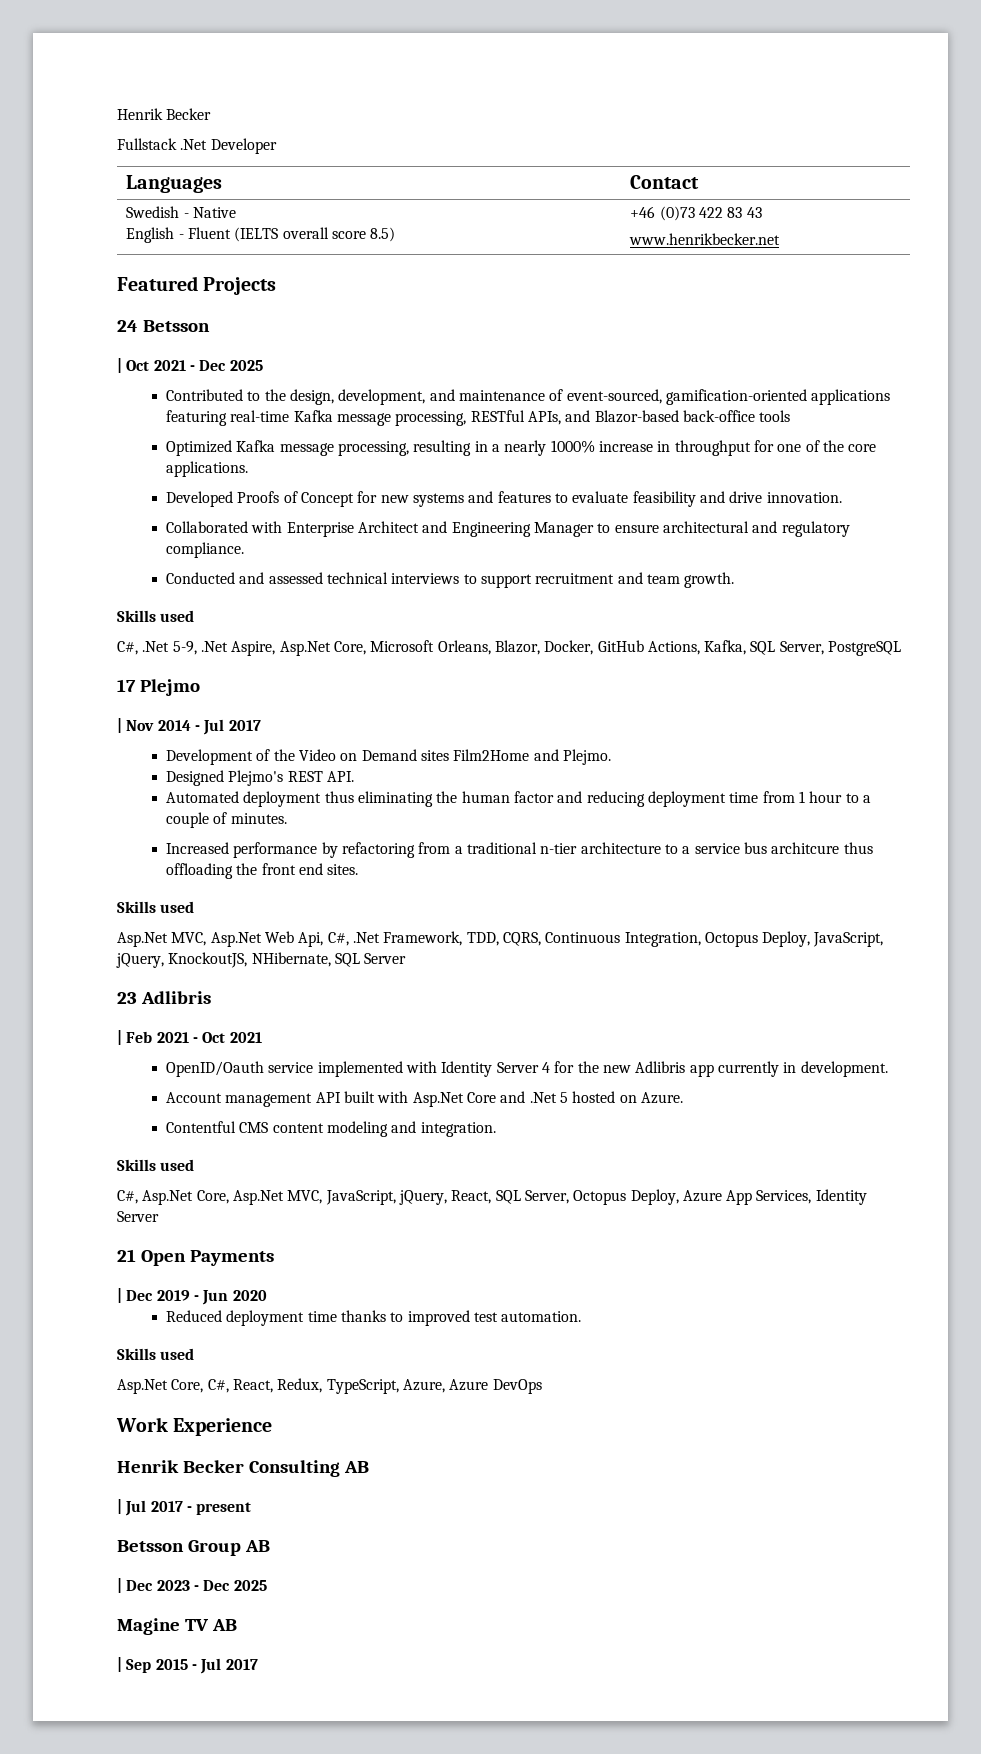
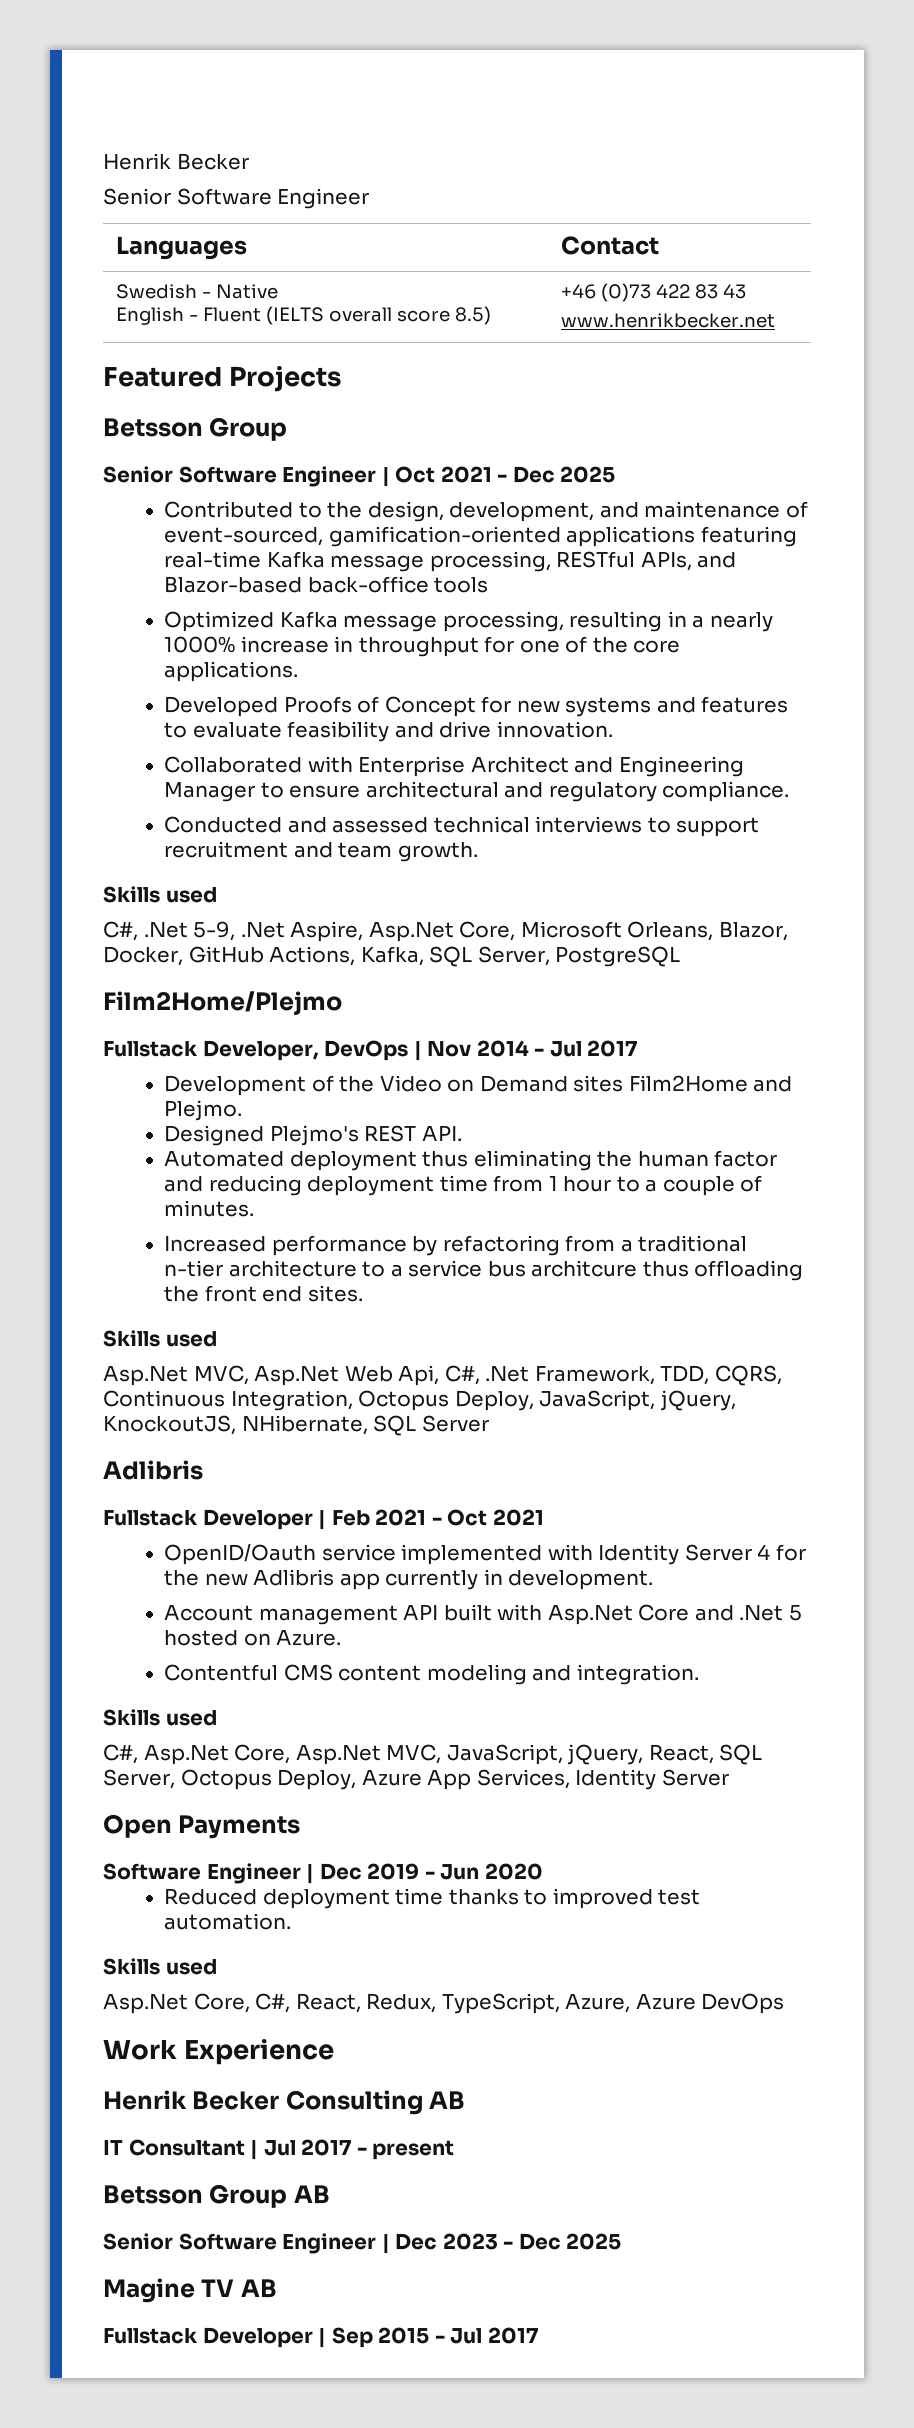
[117,138,277,154] Fullstack .Net Developer -> [103,188,370,209] Senior Software Engineer
[117,320,210,332] 24 Betsson // -> [103,417,288,441] [103,466,377,487] Betsson Group // Senior Software Engineer
[117,679,200,696] 17 Plejmo // -> [103,991,342,1015] [103,1040,409,1061] Film2Home/Plejmo // Fullstack Developer, DevOps
[117,992,137,1004] 23 -> (489, 1423) none
(211, 997) none -> [103,1509,313,1530] Fullstack Developer
[117,1249,136,1262] 21 -> (729, 1777) none
(274, 1258) none -> [103,1863,301,1884] Software Engineer
(369, 1467) none -> [103,2139,245,2156] IT Consultant
(270, 1546) none -> [103,2233,377,2254] Senior Software Engineer
(237, 1625) none -> [103,2327,313,2348] Fullstack Developer

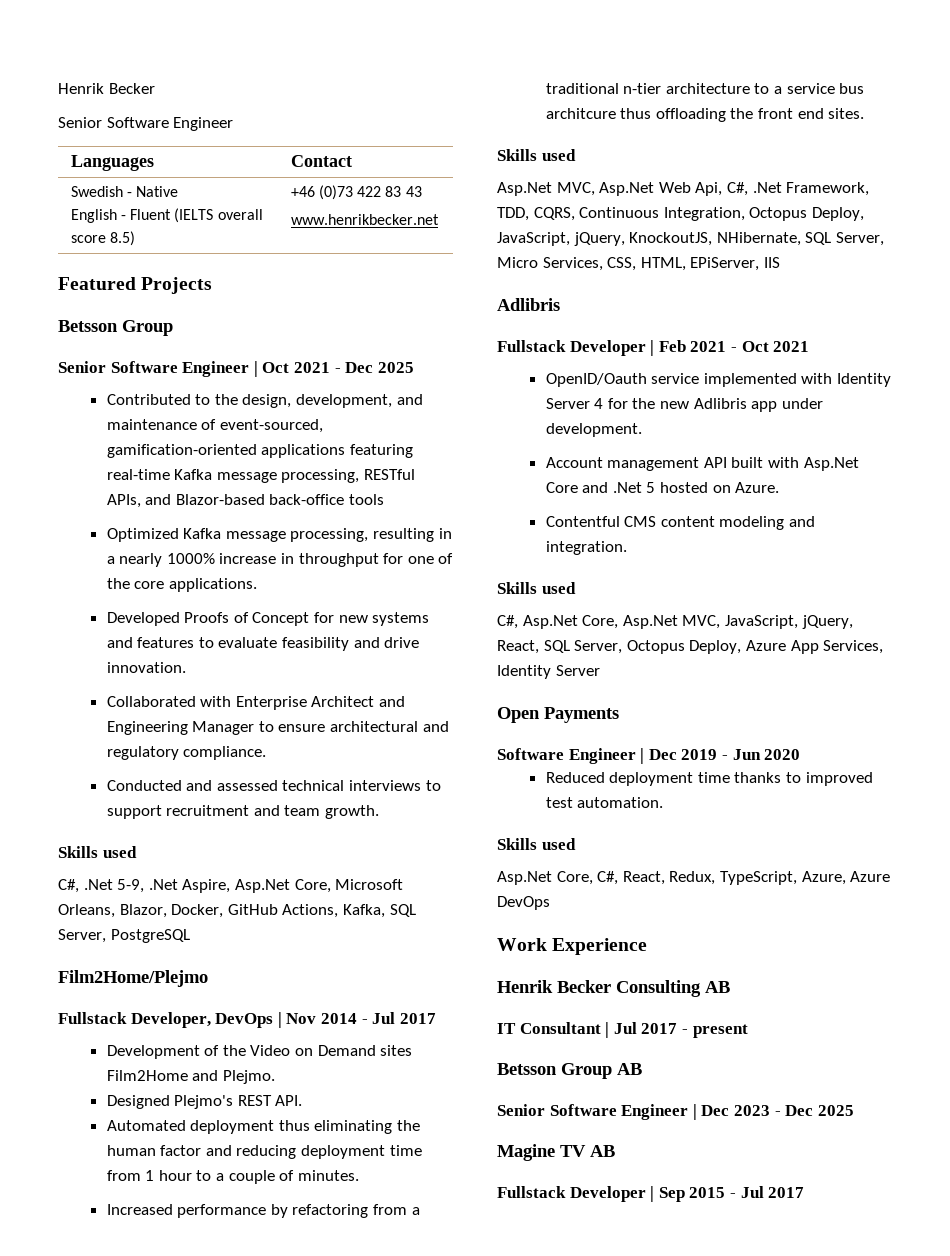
[421,1415,489,1432] Server -> [835,232,884,246] [497,257,780,271] Server, Micro Services, CSS, HTML, EPiServer, IIS
[385,1569,503,1590] currently in -> [781,398,823,409] under

